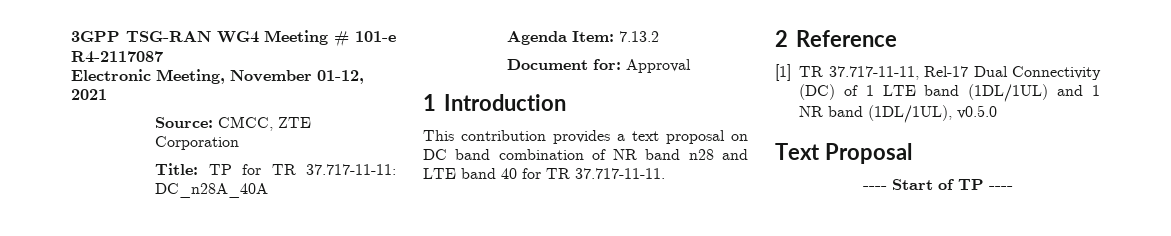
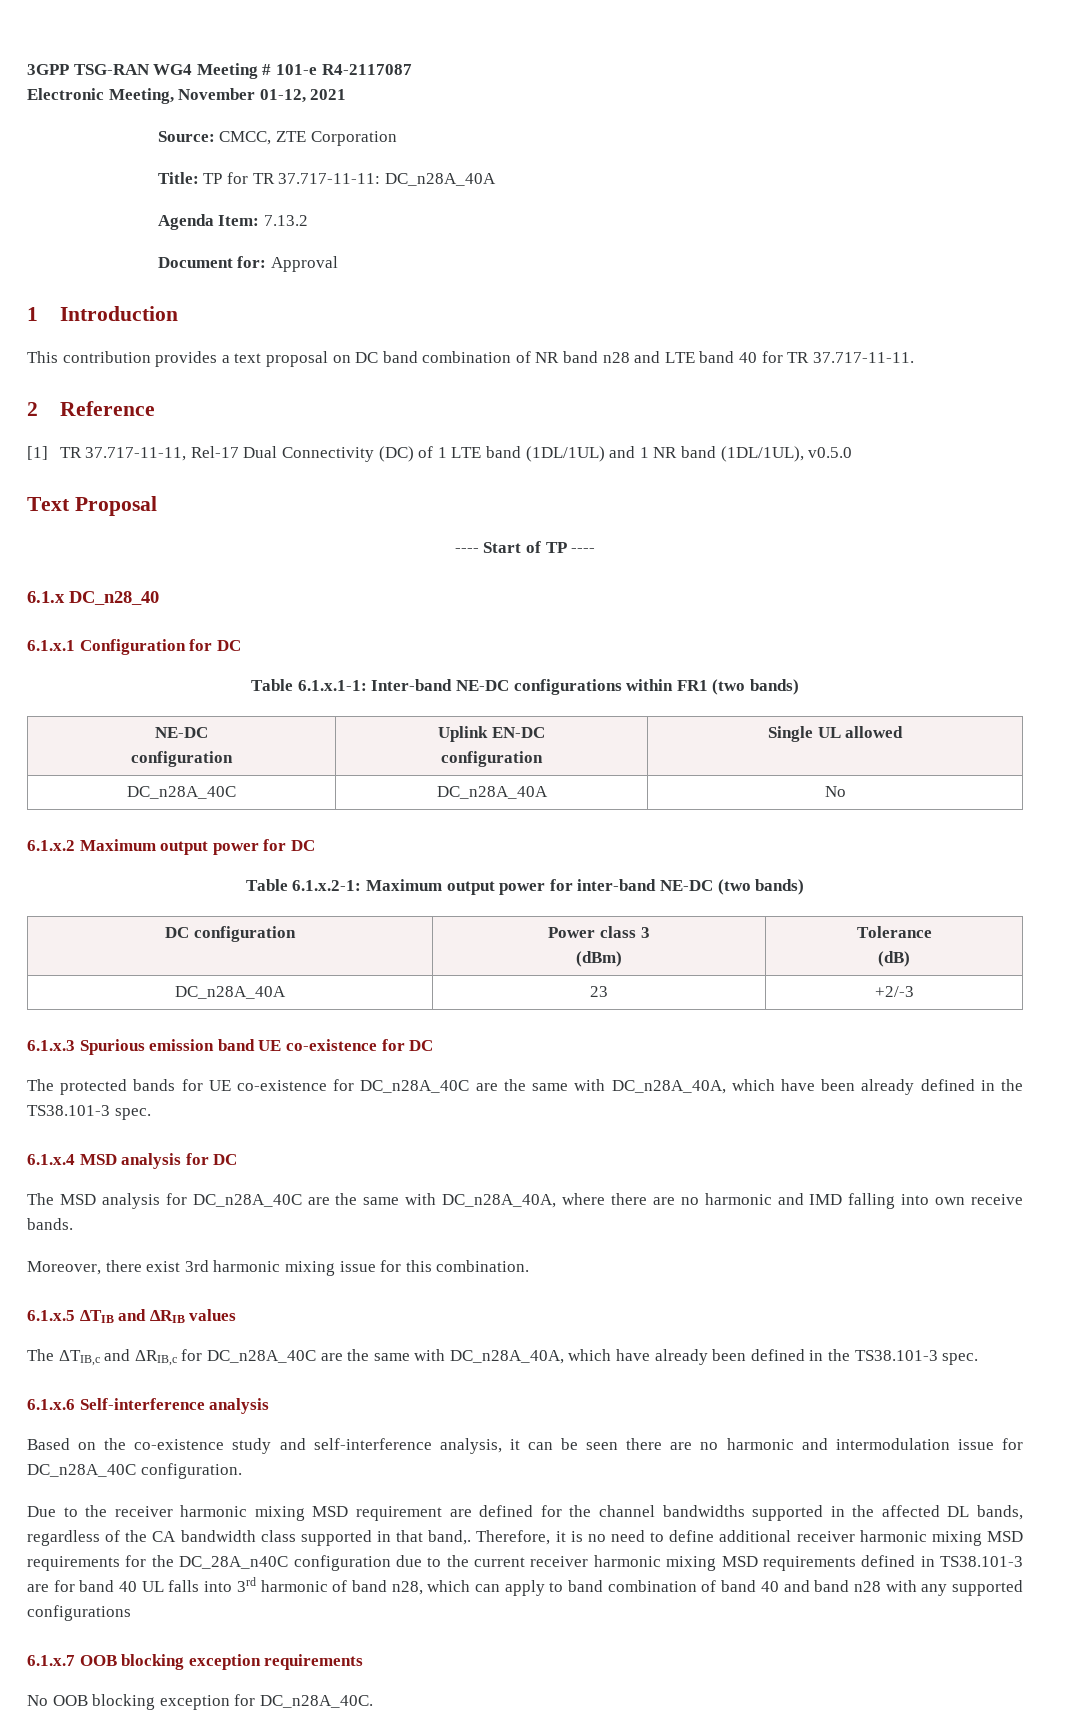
(1013, 188) none -> [27,591,159,605] [27,639,241,655] [251,679,799,695] [155,727,208,738] [131,751,233,767] [438,726,545,742] [441,751,543,767] [767,726,904,742] [127,786,236,799] [436,786,548,799] [824,786,846,797] [27,839,315,855] [245,879,805,895] [165,926,296,942] [548,926,650,938] [576,951,622,967] [856,926,932,938] [878,951,910,967] [175,986,286,999] [590,986,608,997] [874,986,914,997] [27,1039,434,1055] [27,1079,1024,1095] [27,1105,151,1120] [27,1153,238,1169] [27,1193,1023,1209] [27,1218,73,1230] [27,1260,530,1276] [27,1309,237,1323] [27,1349,979,1366] [27,1398,270,1414] [27,1438,1023,1454] [27,1463,242,1479] [27,1505,1023,1521] [27,1530,1023,1546] [27,1555,1023,1571] [27,1577,1024,1596] [27,1605,131,1621] [27,1654,364,1670] [27,1694,373,1710] // 6.1.x DC_n28_40 // 6.1.x.1 Configuration for DC // Table 6.1.x.1-1: Inter-band NE-DC configurations within FR1 (two bands) // NE-DC // configuration | Uplink EN-DC // configuration | Single UL allowed // DC_n28A_40C | DC_n28A_40A | No // 6.1.x.2 Maximum output power for DC // Table 6.1.x.2-1: Maximum output power for inter-band NE-DC (two bands) // DC configuration | Power class 3 // (dBm) | Tolerance // (dB) // DC_n28A_40A | 23 | +2/-3 // 6.1.x.3 Spurious emission band UE co-existence for DC // The protected bands for UE co-existence for DC_n28A_40C are the same with DC_n28A_40A, which have been already defined in the TS38.101-3 spec. // 6.1.x.4 MSD analysis for DC // The MSD analysis for DC_n28A_40C are the same with DC_n28A_40A, where there are no harmonic and IMD falling into own receive bands. // Moreover, there exist 3rd harmonic mixing issue for this combination. // 6.1.x.5 ∆TIB and ∆RIB values // The ΔTIB,c and ΔRIB,c for DC_n28A_40C are the same with DC_n28A_40A, which have already been defined in the TS38.101-3 spec. // 6.1.x.6 Self-interference analysis // Based on the co-existence study and self-interference analysis, it can be seen there are no harmonic and intermodulation issue for DC_n28A_40C configuration. // Due to the receiver harmonic mixing MSD requirement are defined for the channel bandwidths supported in the affected DL bands, regardless of the CA bandwidth class supported in that band,. Therefore, it is no need to define additional receiver harmonic mixing MSD requirements for the DC_28A_n40C configuration due to the current receiver harmonic mixing MSD requirements defined in TS38.101-3 are for band 40 UL falls into 3rd harmonic of band n28, which can apply to band combination of band 40 and band n28 with any supported configurations // 6.1.x.7 OOB blocking exception requirements // No OOB blocking exception for DC_n28A_40C.

